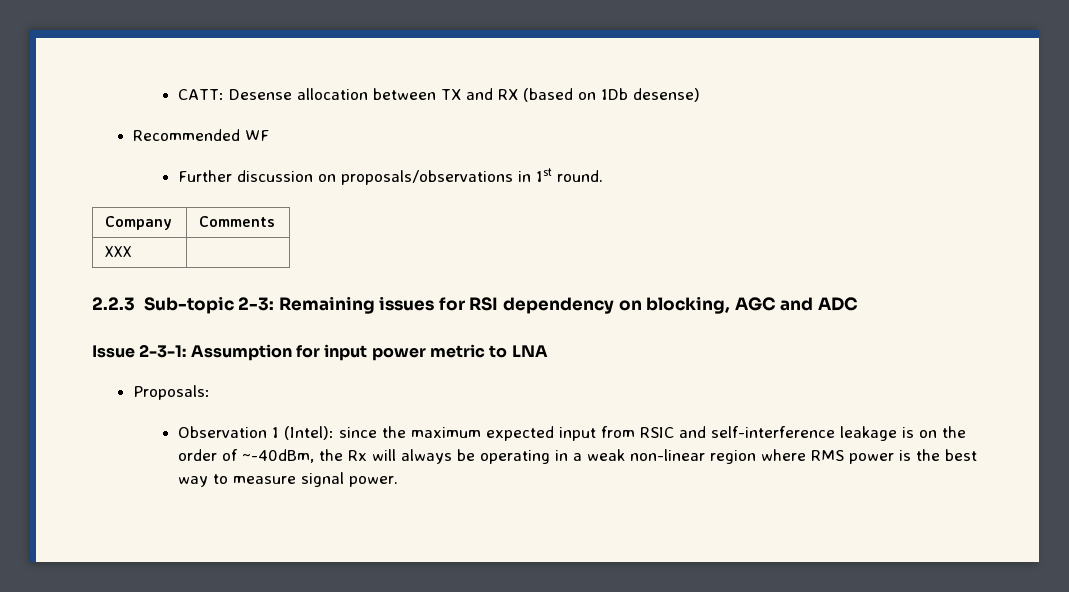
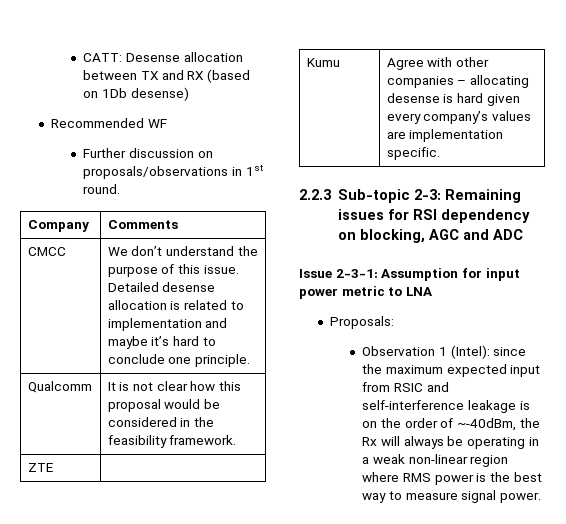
[105,246,133,257] XXX | -> [27,247,66,256] [107,246,258,256] [107,264,239,277] [107,282,216,292] [107,300,244,310] [107,318,228,331] [107,336,216,349] [107,354,250,367] [27,381,92,393] [107,381,241,391] [107,399,220,412] [107,417,214,427] [107,435,237,448] [27,463,53,472] [306,58,340,67] [386,57,489,70] [386,75,529,88] [386,93,520,106] [386,111,531,124] [386,129,504,142] [386,147,440,160] CMCC | We don’t understand the purpose of this issue. Detailed desense allocation is related to implementation and maybe it’s hard to conclude one principle. // Qualcomm | It is not clear how this proposal would be considered in the feasibility framework. // ZTE | // Kumu | Agree with other companies – allocating desense is hard given every company’s values are implementation specific.

